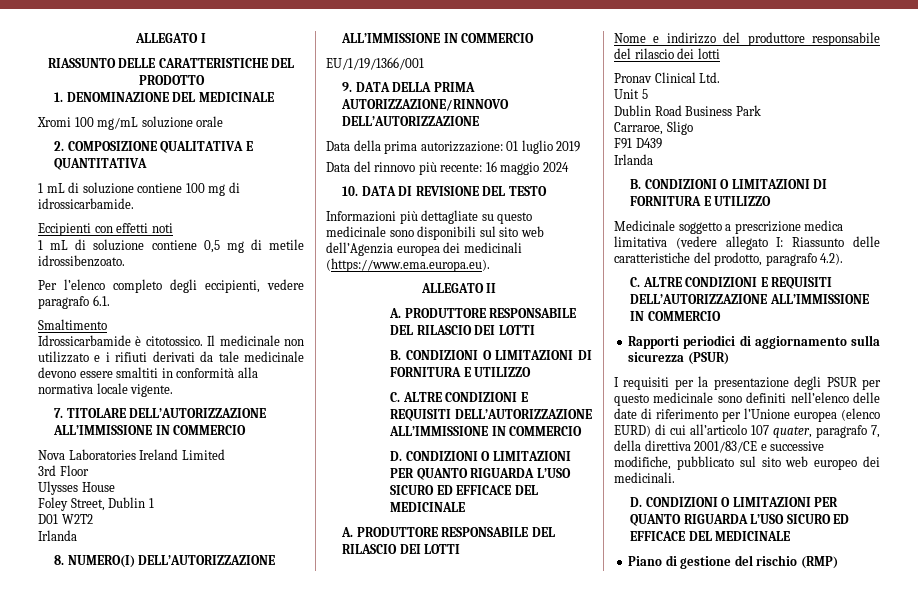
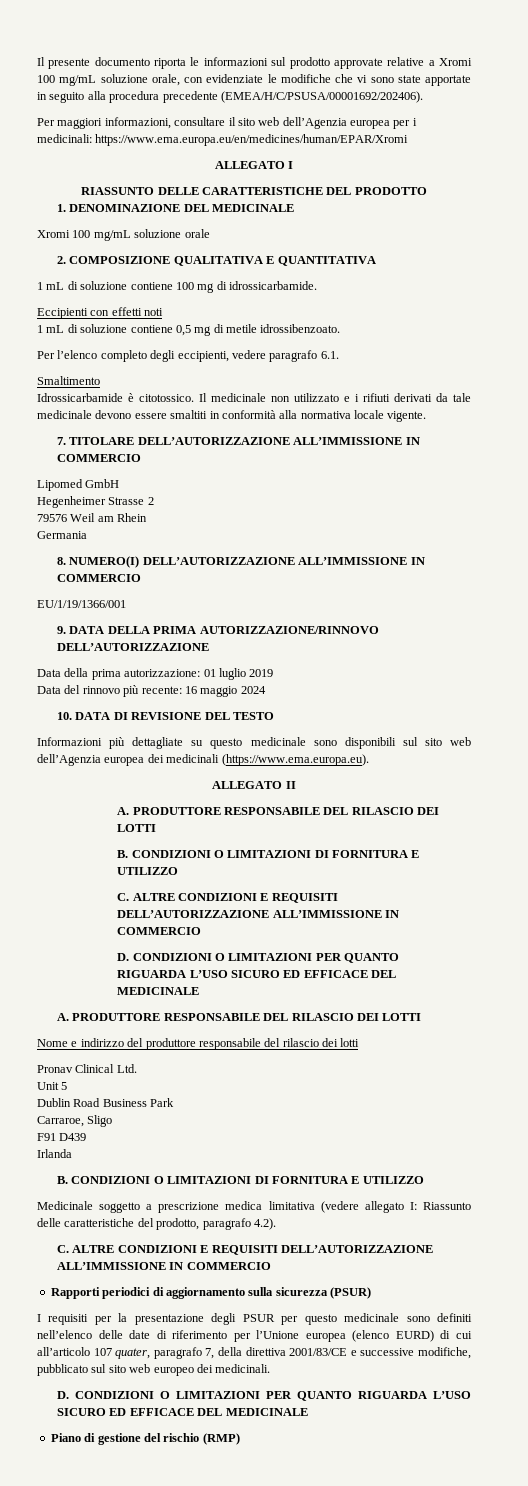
(135, 38) none -> [37,57,473,69] [37,74,471,86] [37,91,423,103] [37,117,417,129] [37,134,409,146] Il presente documento riporta le informazioni sul prodotto approvate relative a Xromi 100 mg/mL soluzione orale, con evidenziate le modifiche che vi sono state apportate in seguito alla procedura precedente (EMEA/H/C/PSUSA/00001692/202406). // Per maggiori informazioni, consultare il sito web dell’Agenzia europea per i medicinali: https://www.ema.europa.eu/en/medicines/human/EPAR/Xromi //
[38,449,225,460] [38,465,89,476] [38,481,115,495] [38,497,154,511] [38,514,93,524] [38,530,77,541] Nova Laboratories Ireland Limited // 3rd Floor // Ulysses House // Foley Street, Dublin 1 // D01 W2T2 // Irlanda -> [37,479,120,491] [37,496,154,508] [37,513,148,522] [37,531,87,539] Lipomed GmbH // Hegenheimer Strasse 2 // 79576 Weil am Rhein // Germania

